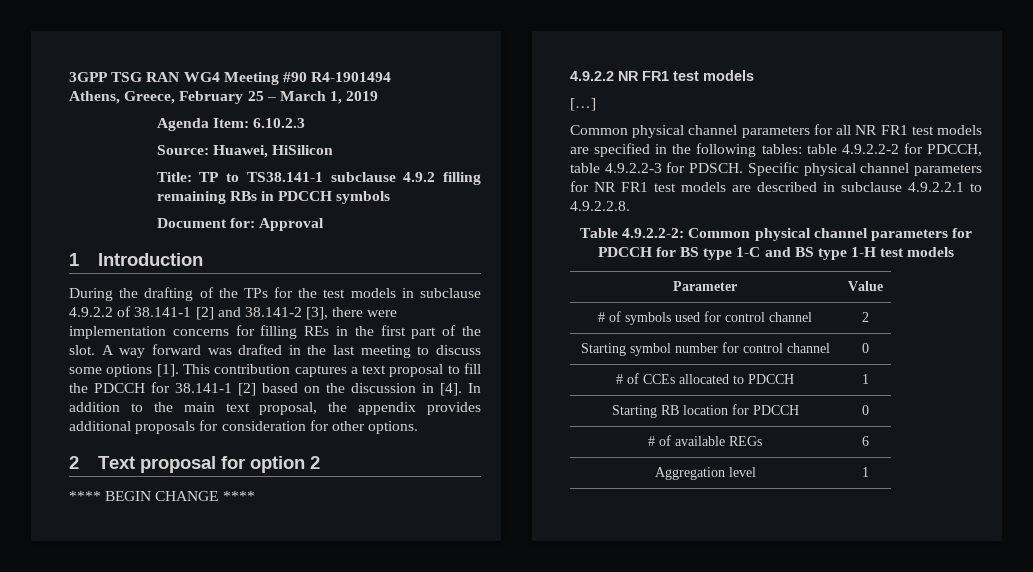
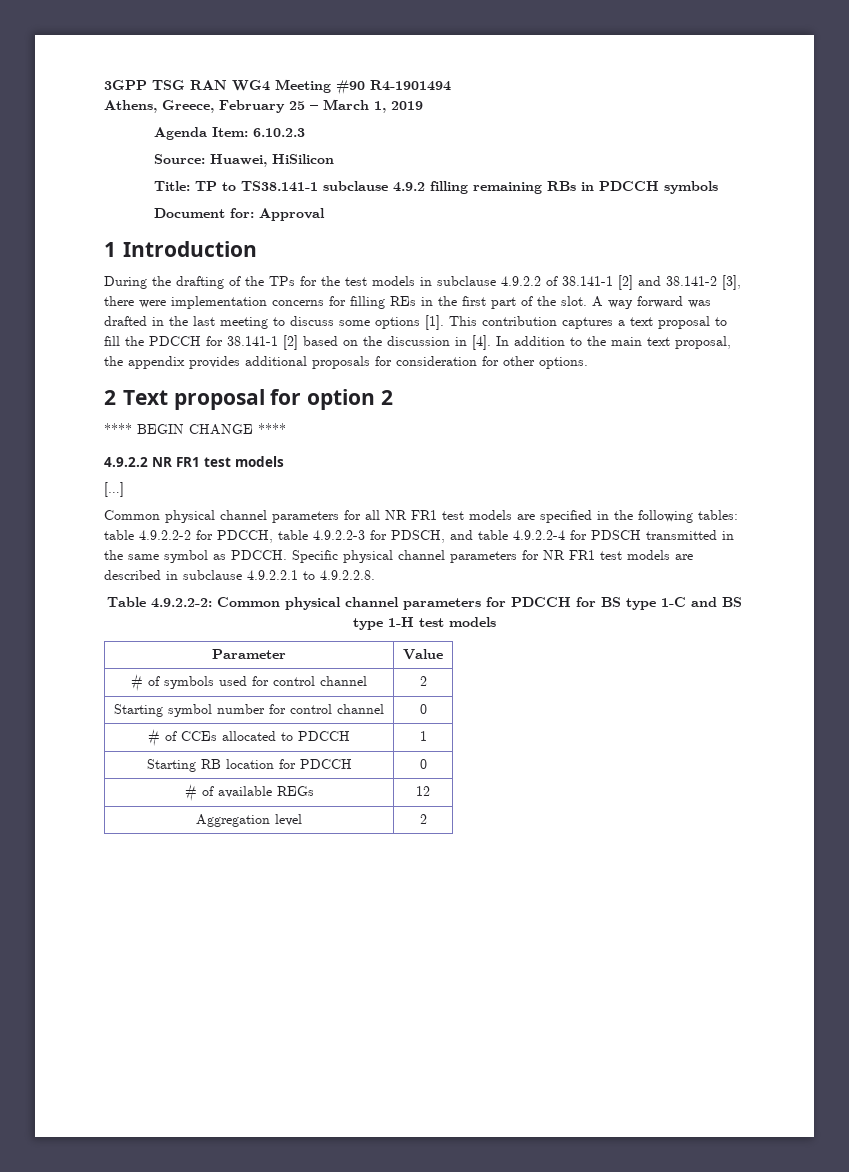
[689,163,744,173] PDSCH. -> [391,530,734,543] [104,550,287,563] PDSCH, and table 4.9.2.2-4 for PDSCH transmitted in the same symbol as PDCCH.
[861,436,869,446] 6 -> [416,786,430,796] 12
[861,467,869,477] 1 -> [419,814,427,824] 2

